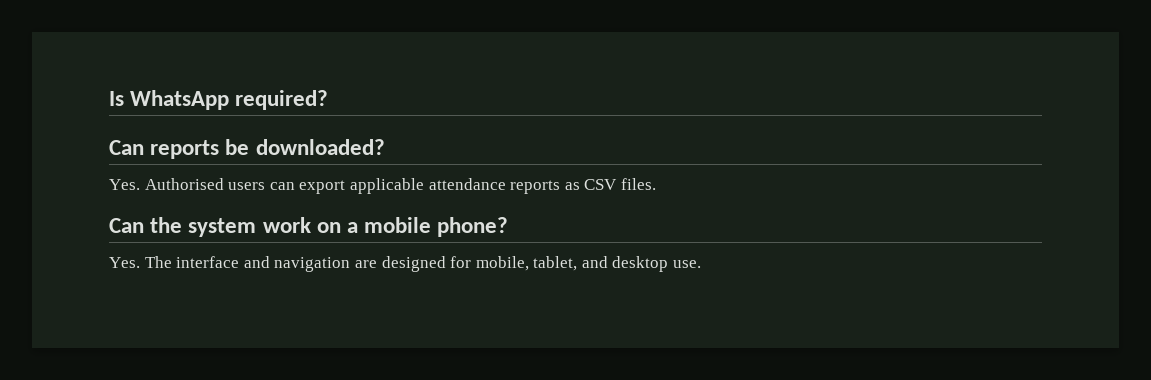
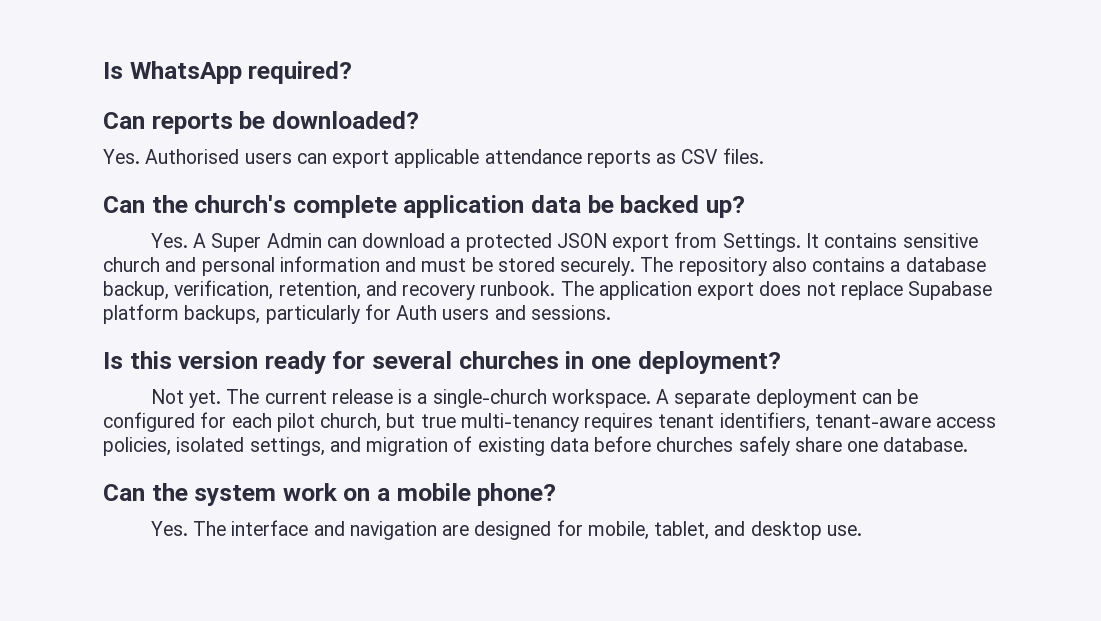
(656, 184) none -> [103,195,745,218] [150,232,978,252] [103,256,986,276] [103,280,993,300] [103,304,611,324] [103,351,781,374] [150,389,919,408] [103,412,997,432] [103,436,969,456] // Can the church's complete application data be backed up? // Yes. A Super Admin can download a protected JSON export from Settings. It contains sensitive church and personal information and must be stored securely. The repository also contains a database backup, verification, retention, and recovery runbook. The application export does not replace Supabase platform backups, particularly for Auth users and sessions. // Is this version ready for several churches in one deployment? // Not yet. The current release is a single-church workspace. A separate deployment can be configured for each pilot church, but true multi-tenancy requires tenant identifiers, tenant-aware access policies, isolated settings, and migration of existing data before churches safely share one database.

